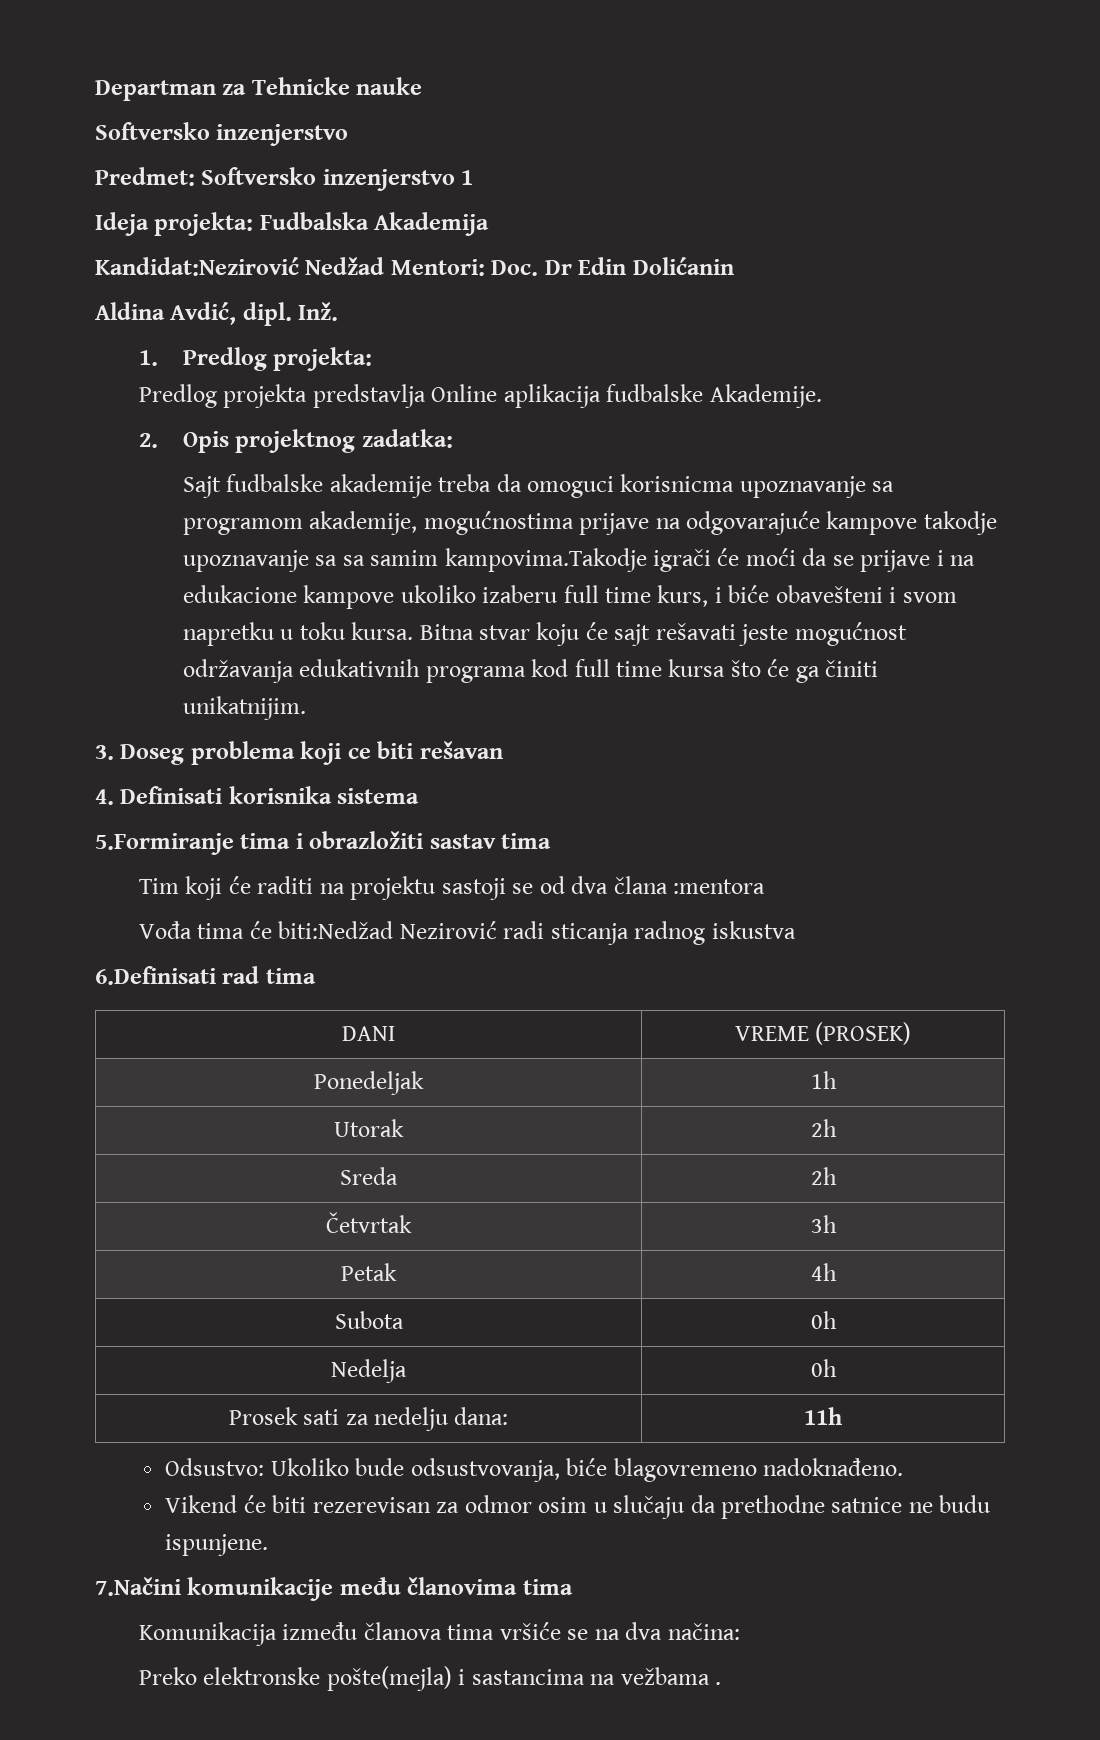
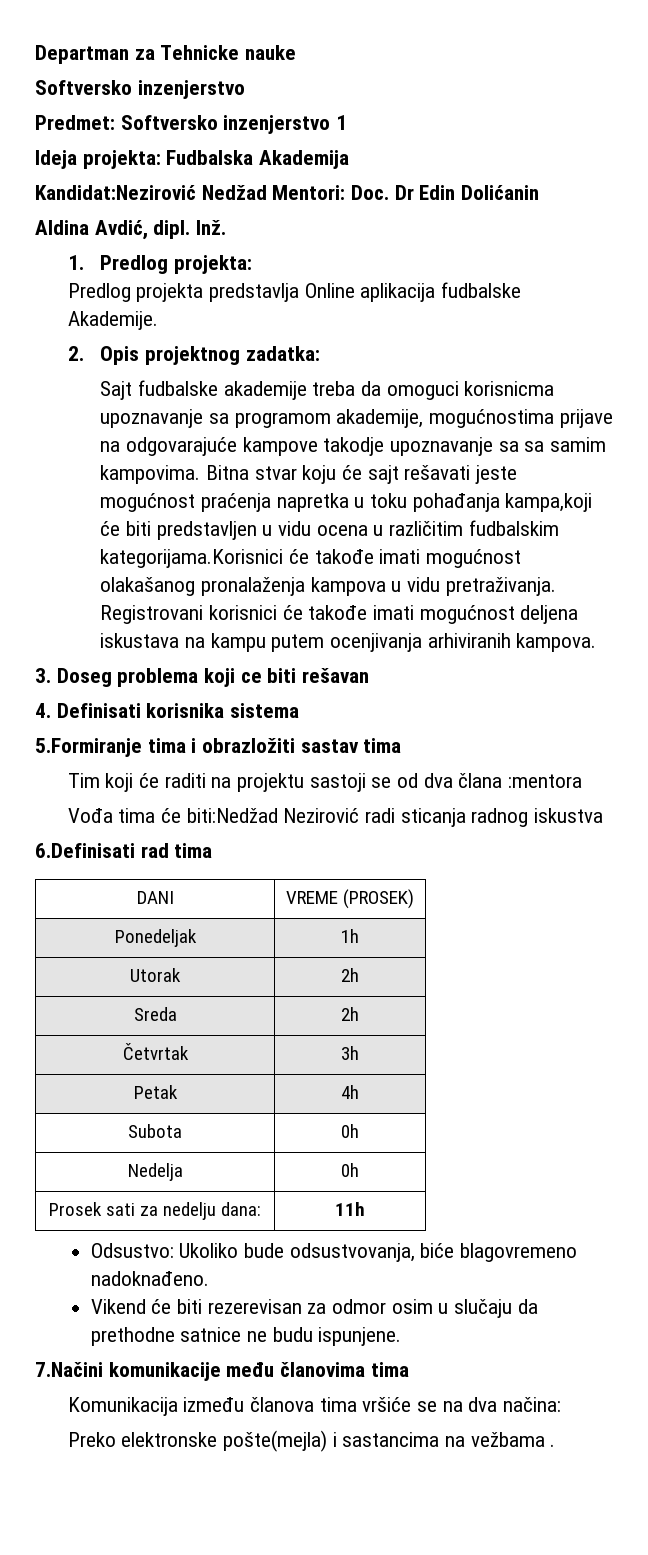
[444,548,976,572] [182,585,957,609] [182,622,414,646] kampovima.Takodje igrači će moći da se prijave i na edukacione kampove ukoliko izaberu full time kurs, i biće obavešteni i svom napretku u toku kursa. -> [100,465,201,484] kampovima.
[182,659,879,683] [182,696,306,720] održavanja edukativnih programa kod full time kursa što će ga činiti unikatnijim. -> [200,493,593,512] [100,520,559,540] [100,549,521,568] [100,577,556,596] [100,605,579,624] [100,633,597,652] praćenja napretka u toku pohađanja kampa,koji će biti predstavljen u vidu ocena u različitim fudbalskim kategorijama.Korisnici će takođe imati mogućnost olakašanog pronalaženja kampova u vidu pretraživanja. Registrovani korisnici će takođe imati mogućnost deljena iskustava na kampu putem ocenjivanja arhiviranih kampova.

